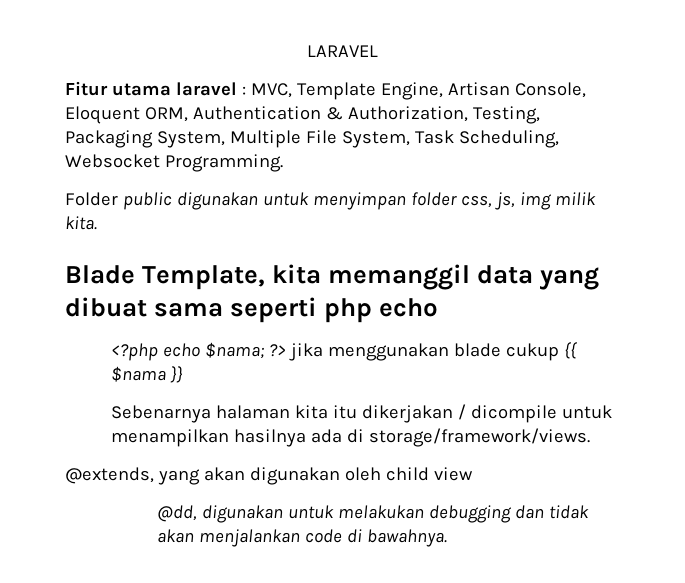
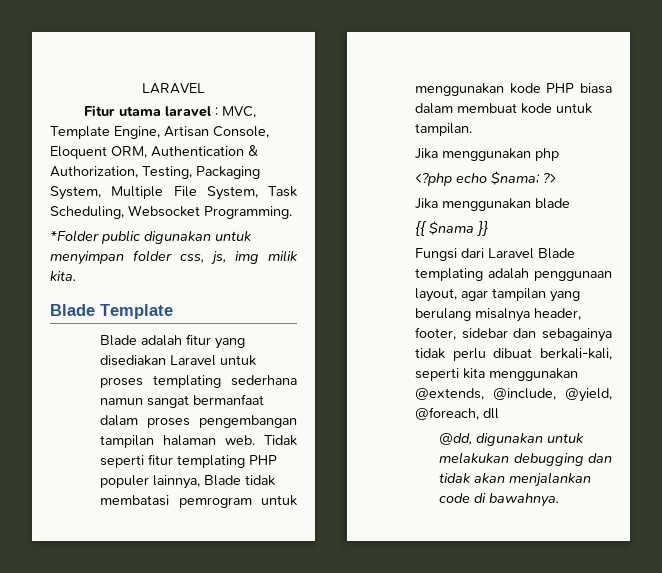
[65,192,118,206] Folder -> [50,230,99,242] *Folder
[142,264,600,290] [65,297,318,323] Template, kita memanggil data yang dibuat sama seperti -> [100,304,173,319] [100,334,246,349] [100,355,257,366] [100,375,297,388] [100,394,265,408] [100,415,297,428] [100,435,297,448] [100,454,278,468] [100,475,276,489] [100,495,297,508] [415,83,612,96] [415,103,593,114] [415,123,473,136] [415,148,532,161] Template // Blade adalah fitur yang disediakan Laravel untuk proses templating sederhana namun sangat bermanfaat dalam proses pengembangan tampilan halaman web. Tidak seperti fitur templating PHP populer lainnya, Blade tidak membatasi pemrogram untuk menggunakan kode PHP biasa dalam membuat kode untuk tampilan. // Jika menggunakan
[379,298,439,317] echo -> (560, 154) none
[289,343,324,361] jika -> [415,198,439,209] // Jika
[506,343,560,361] cukup -> (571, 203) //
[111,404,613,423] [111,428,591,447] [65,467,473,485] Sebenarnya halaman kita itu dikerjakan / dicompile untuk menampilkan hasilnya ada di storage/framework/views. // @extends, yang akan digunakan oleh child view -> [415,248,576,261] [415,268,612,281] [415,288,581,302] [415,308,582,322] [415,327,612,342] [415,348,612,361] [415,368,579,381] [415,388,612,402] [415,407,500,420] Fungsi dari Laravel Blade templating adalah penggunaan layout, agar tampilan yang berulang misalnya header, footer, sidebar dan sebagainya tidak perlu dibuat berkali-kali, seperti kita menggunakan @extends, @include, @yield, @foreach, dll

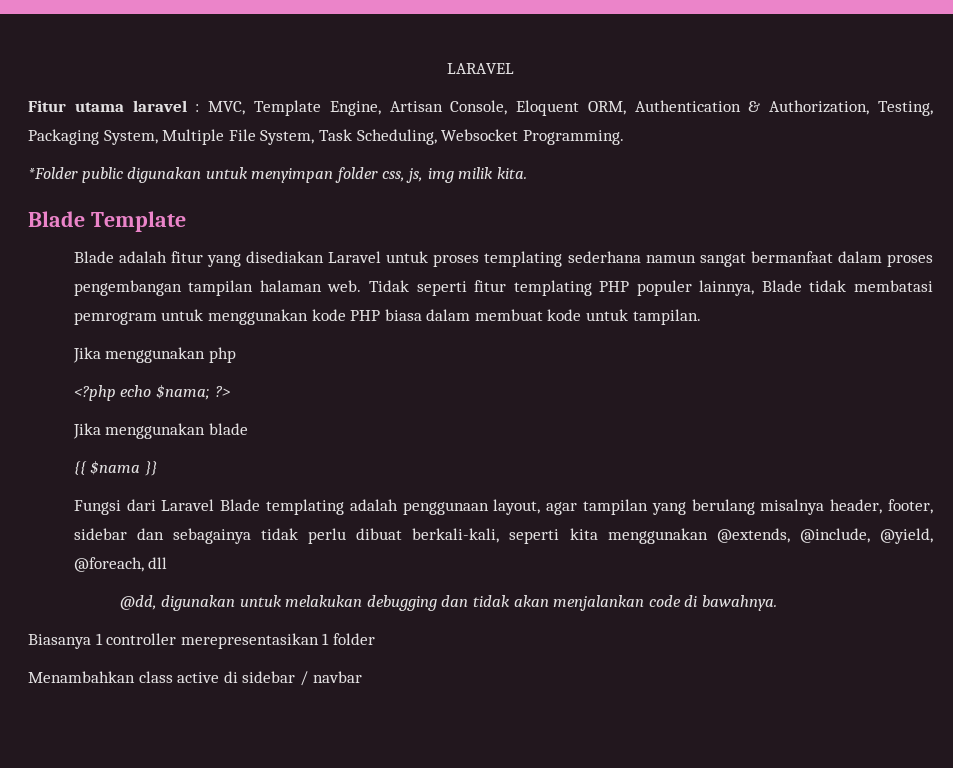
(560, 500) none -> [28,633,375,649] [28,671,362,686] // Biasanya 1 controller merepresentasikan 1 folder // Menambahkan class active di sidebar / navbar

